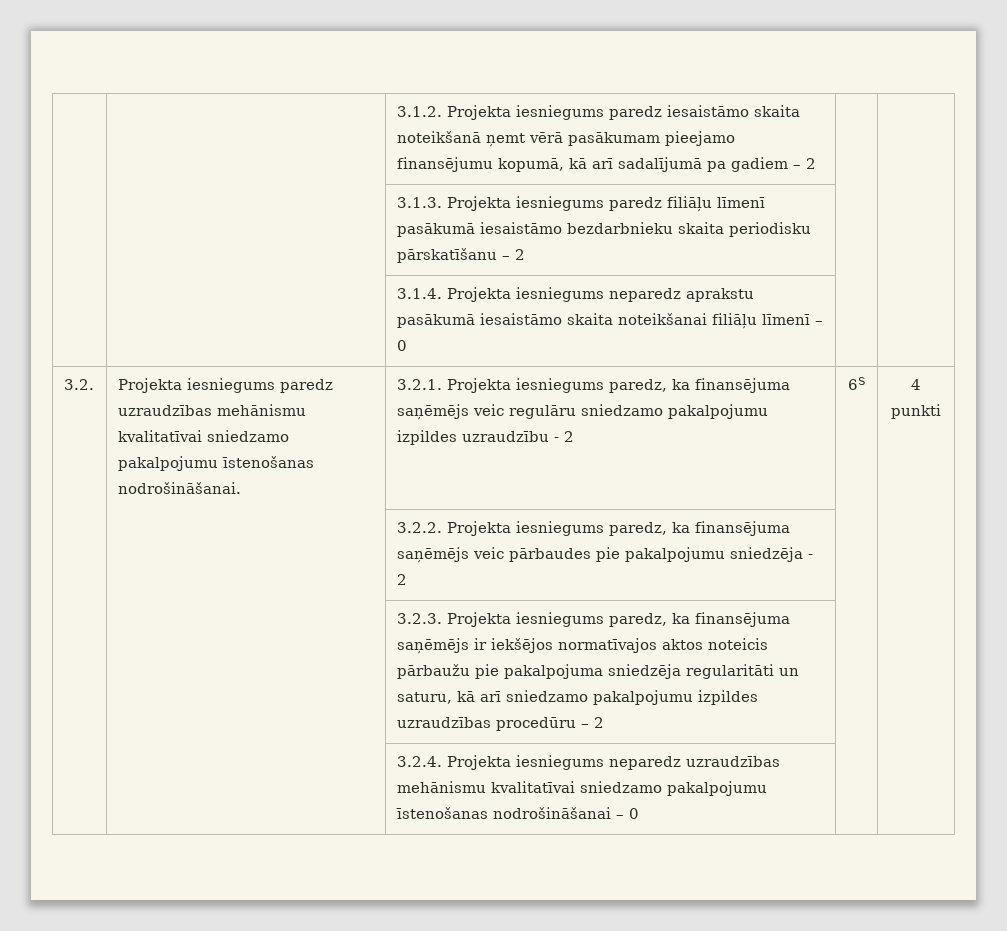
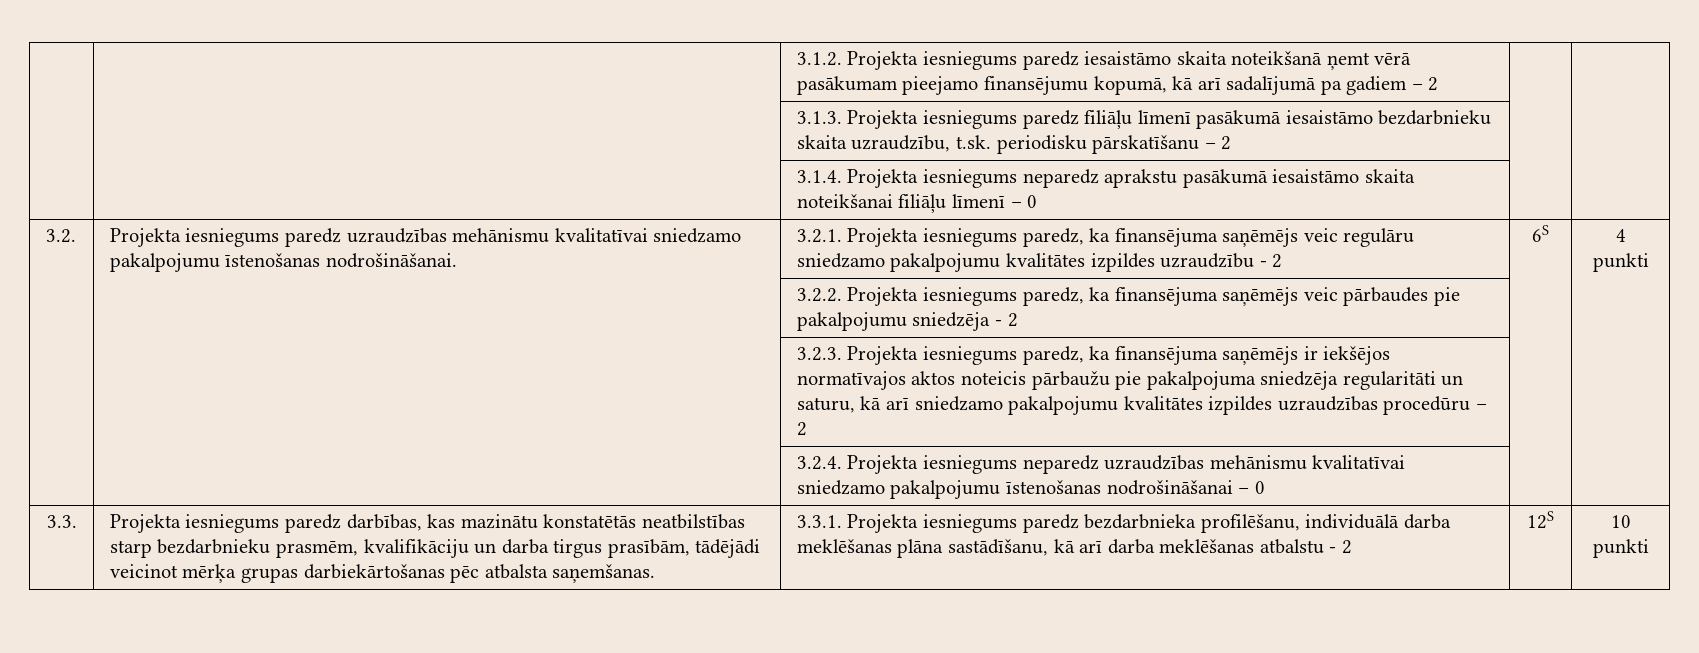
(724, 228) none -> [851,135,992,152] uzraudzību, t.sk.
(768, 411) none -> [1006,253,1086,267] kvalitātes
(693, 697) none -> [1123,396,1203,410] kvalitātes
(639, 813) none -> [46,515,77,528] [109,514,745,533] [109,539,761,558] [109,564,656,583] [796,514,1451,533] [796,539,1352,558] [1527,511,1554,529] [1610,515,1631,528] [1592,539,1649,558] // 3.3. | Projekta iesniegums paredz darbības, kas mazinātu konstatētās neatbilstības starp bezdarbnieku prasmēm, kvalifikāciju un darba tirgus prasībām, tādējādi veicinot mērķa grupas darbiekārtošanas pēc atbalsta saņemšanas. | 3.3.1. Projekta iesniegums paredz bezdarbnieka profilēšanu, individuālā darba meklēšanas plāna sastādīšanu, kā arī darba meklēšanas atbalstu - 2 | 12S | 10 punkti

